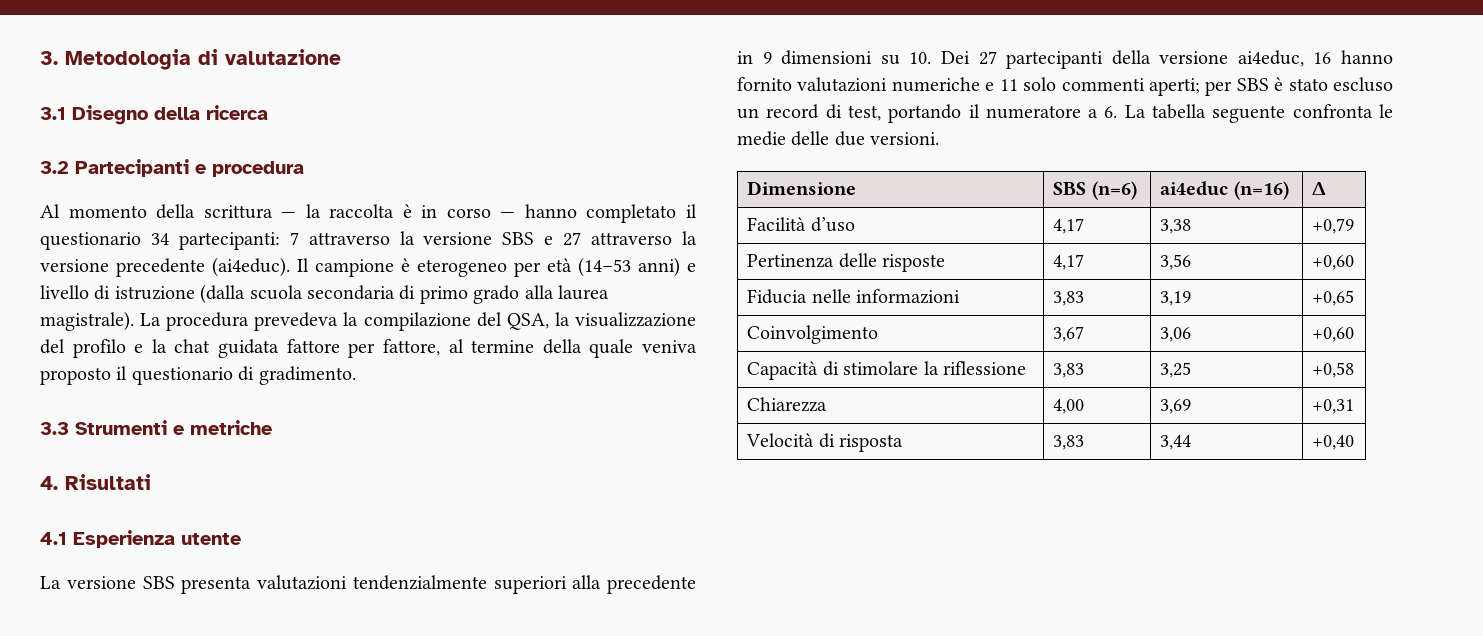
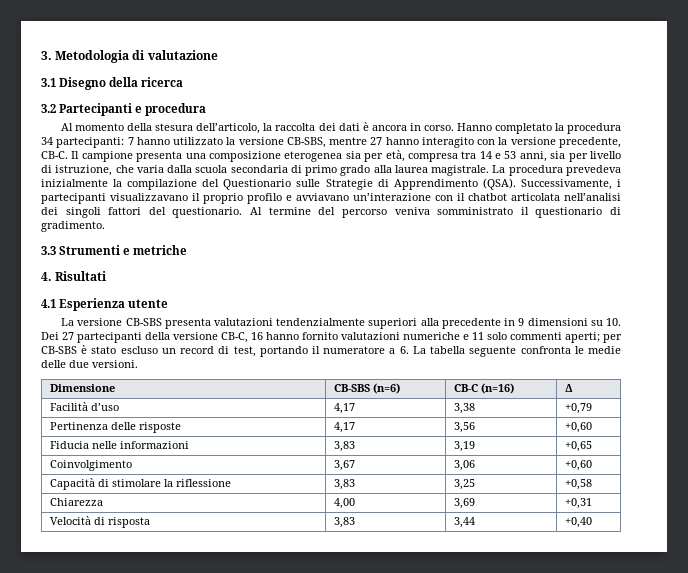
[203,204,698,223] [40,231,698,250] [40,257,696,277] [40,284,246,304] scrittura — la raccolta è in corso — hanno completato il questionario 34 partecipanti: 7 attraverso la versione SBS e 27 attraverso la versione precedente (ai4educ). Il campione è eterogeneo per età (14–53 anni) e livello di istruzione (dalla -> [155,122,621,134] [41,137,621,148] [41,150,622,162] [41,165,193,176] stesura dell’articolo, la raccolta dei dati è ancora in corso. Hanno completato la procedura 34 partecipanti: 7 hanno utilizzato la versione CB-SBS, mentre 27 hanno interagito con la versione precedente, CB-C. Il campione presenta una composizione eterogenea sia per età, compresa tra 14 e 53 anni, sia per livello di istruzione, che varia dalla
[40,311,134,331] magistrale). -> [431,165,490,176] magistrale.
(339, 321) none -> [41,179,108,187] inizialmente
[506,312,696,330] [40,339,698,358] [40,367,111,385] QSA, la visualizzazione del profilo e la chat guidata fattore per fattore, al termine della quale veniva proposto -> [223,178,621,190] [41,193,621,204] [41,207,514,218] Questionario sulle Strategie di Apprendimento (QSA). Successivamente, i partecipanti visualizzavano il proprio profilo e avviavano un’interazione con il chatbot articolata nell’analisi dei singoli fattori del questionario. Al termine del percorso veniva somministrato
[142,576,175,589] SBS -> [125,318,162,326] CB-SBS
[1237,50,1304,67] ai4educ, -> [221,332,248,343] CB-C,
[1236,78,1269,91] SBS -> [41,346,77,354] CB-SBS
[1053,182,1087,195] SBS -> [333,384,370,392] CB-SBS
[1160,181,1229,196] ai4educ -> [453,384,478,392] CB-C

